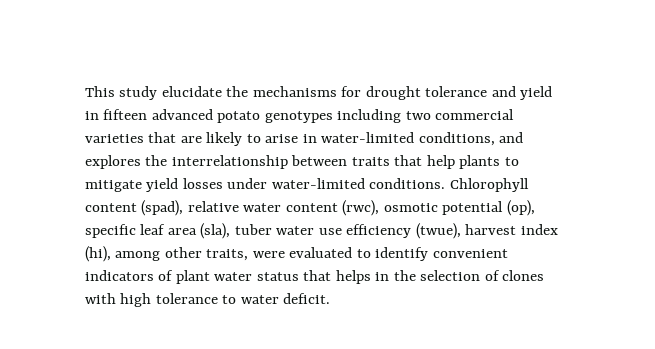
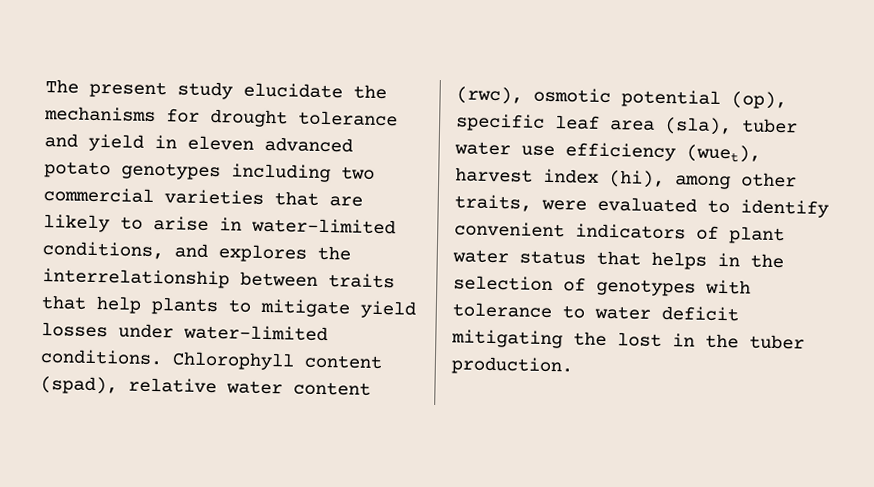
[85,86,115,97] This -> [45,79,167,99] The present
[103,109,148,120] fifteen -> [187,135,254,151] eleven
[415,223,461,239] (twue), -> [686,144,761,163] (wuet),
[502,270,545,281] [85,293,331,307] clones with high tolerance to water deficit. -> [596,278,751,297] [452,302,739,322] [451,329,805,350] [451,356,573,376] genotypes with tolerance to water deficit mitigating the lost in the tuber production.

